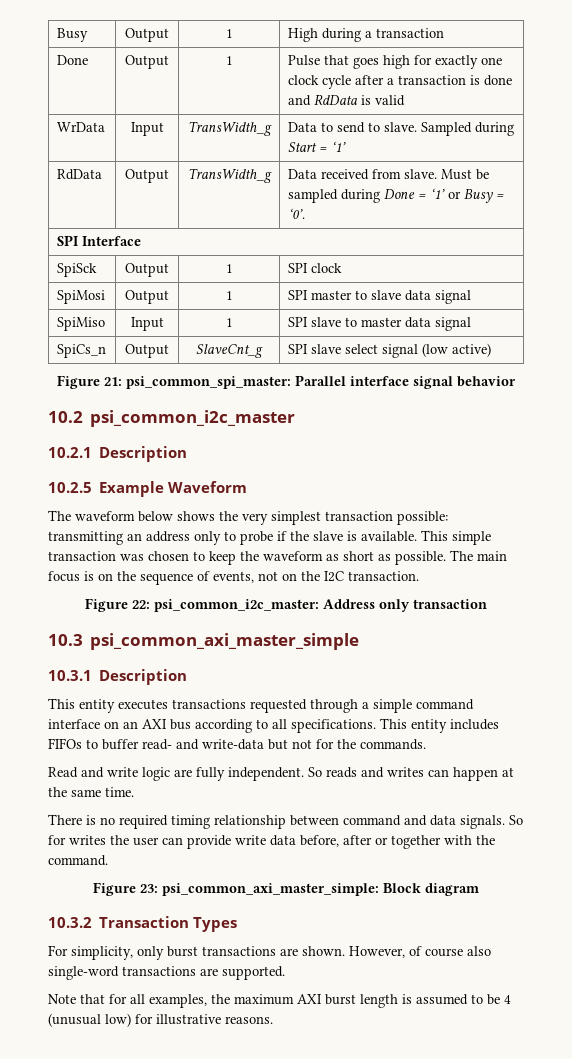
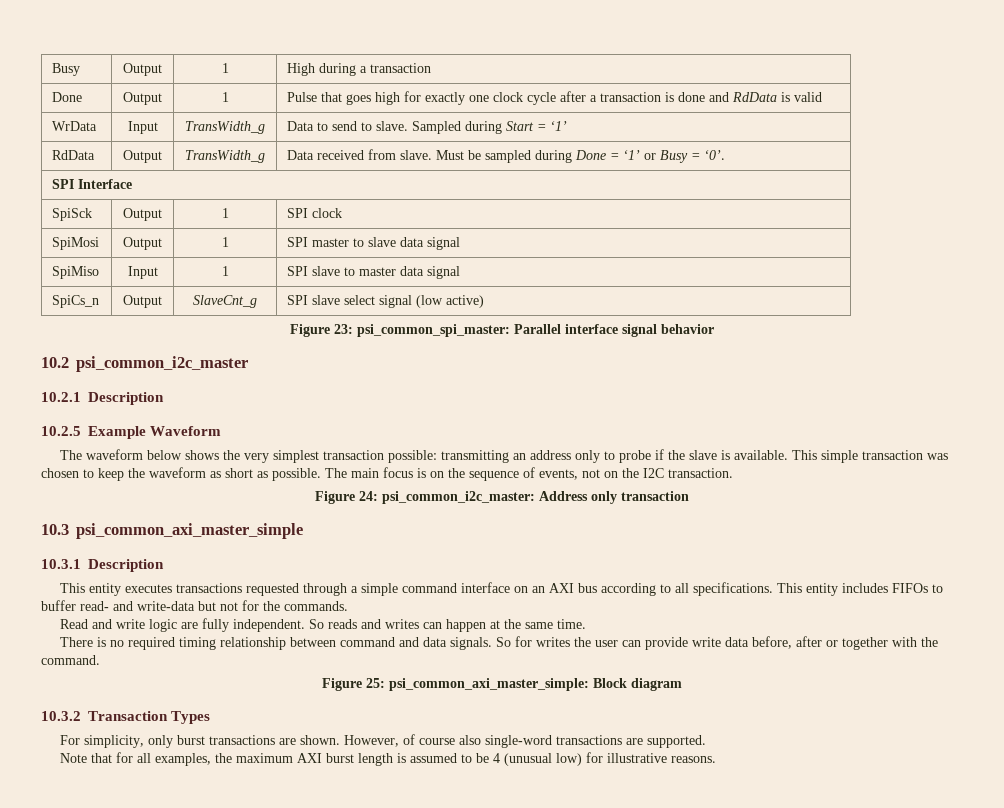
[104,377,122,386] 21: -> [334,324,353,334] 23:
[132,600,150,609] 22: -> [359,491,378,501] 24:
[140,884,158,893] 23: -> [366,678,385,688] 25:

